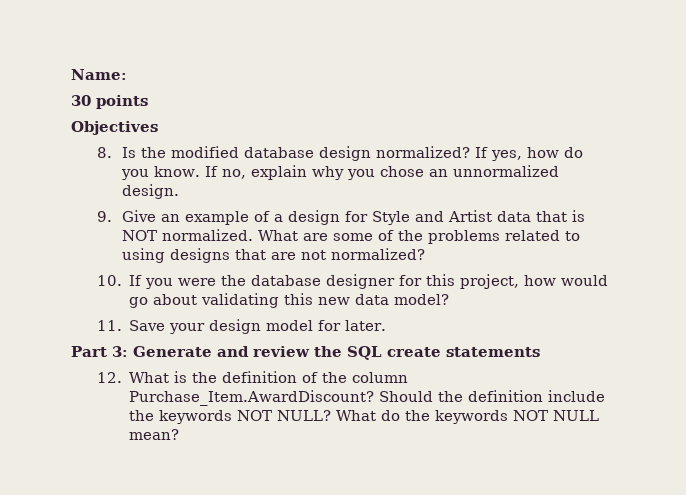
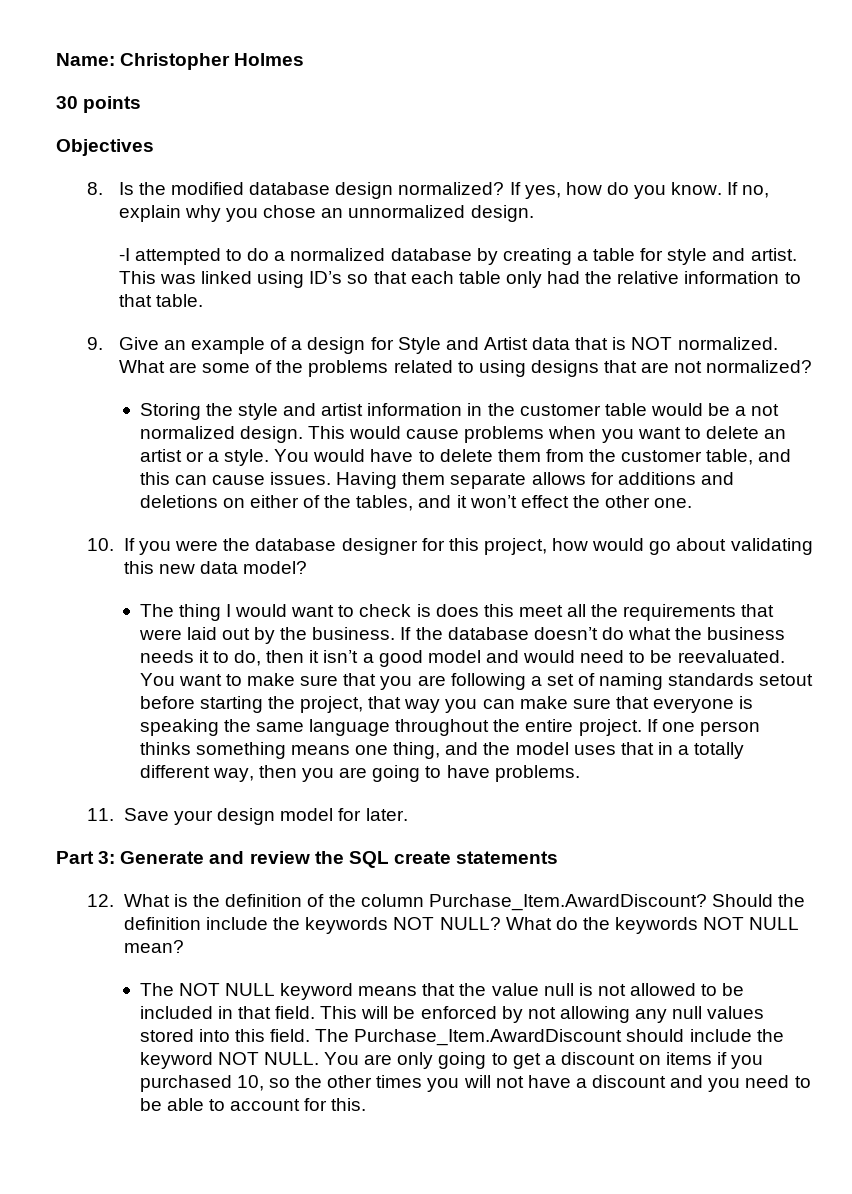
(127, 74) none -> [120,53,305,70] Christopher Holmes
(180, 191) none -> [118,248,797,265] [118,271,801,288] [118,294,203,307] // -I attempted to do a normalized database by creating a table for style and artist. This was linked using ID’s so that each table only had the relative information to that table.
(426, 254) none -> [139,403,780,420] [139,426,787,443] [139,449,792,466] [139,472,734,489] [139,495,693,511] // Storing the style and artist information in the customer table would be a not normalized design. This would cause problems when you want to delete an artist or a style. You would have to delete them from the customer table, and this can cause issues. Having them separate allows for additions and deletions on either of the tables, and it won’t effect the other one.
(450, 299) none -> [139,604,775,621] [138,627,786,644] [139,650,785,667] [139,673,814,690] [139,696,754,713] [139,719,760,736] [139,742,745,759] [139,765,580,782] // The thing I would want to check is does this meet all the requirements that were laid out by the business. If the database doesn’t do what the business needs it to do, then it isn’t a good model and would need to be reevaluated. You want to make sure that you are following a set of naming standards setout before starting the project, that way you can make sure that everyone is speaking the same language throughout the entire project. If one person thinks something means one thing, and the model uses that in a totally different way, then you are going to have problems.
(180, 434) none -> [139,983,745,1000] [139,1006,765,1023] [139,1029,784,1046] [139,1052,764,1069] [139,1075,811,1092] [139,1098,367,1111] // The NOT NULL keyword means that the value null is not allowed to be included in that field. This will be enforced by not allowing any null values stored into this field. The Purchase_Item.AwardDiscount should include the keyword NOT NULL. You are only going to get a discount on items if you purchased 10, so the other times you will not have a discount and you need to be able to account for this.

